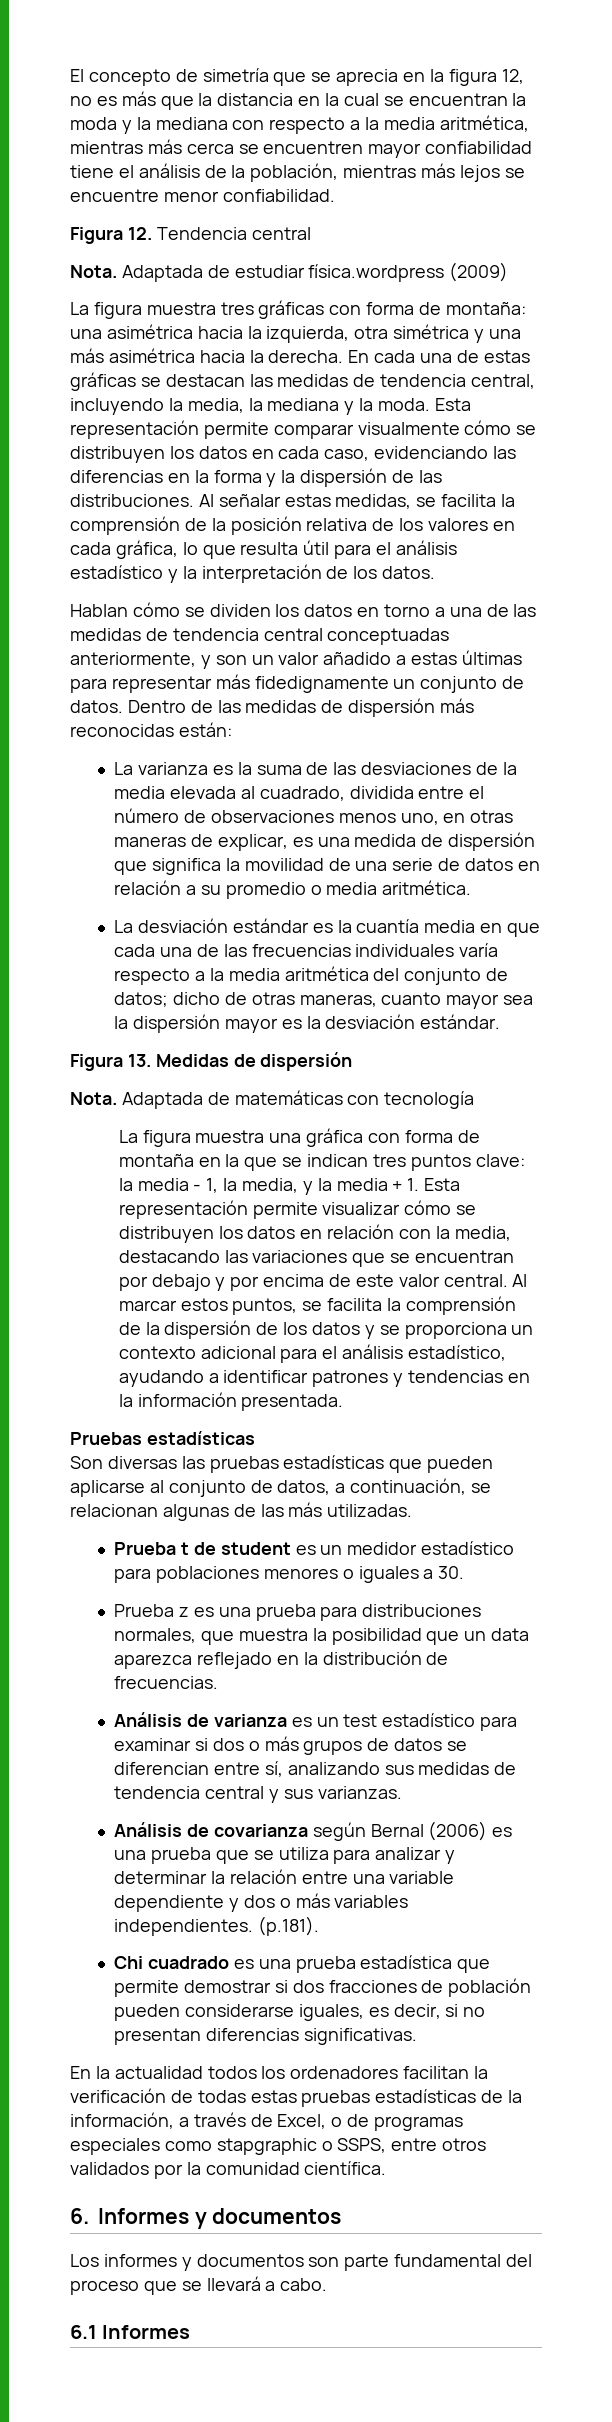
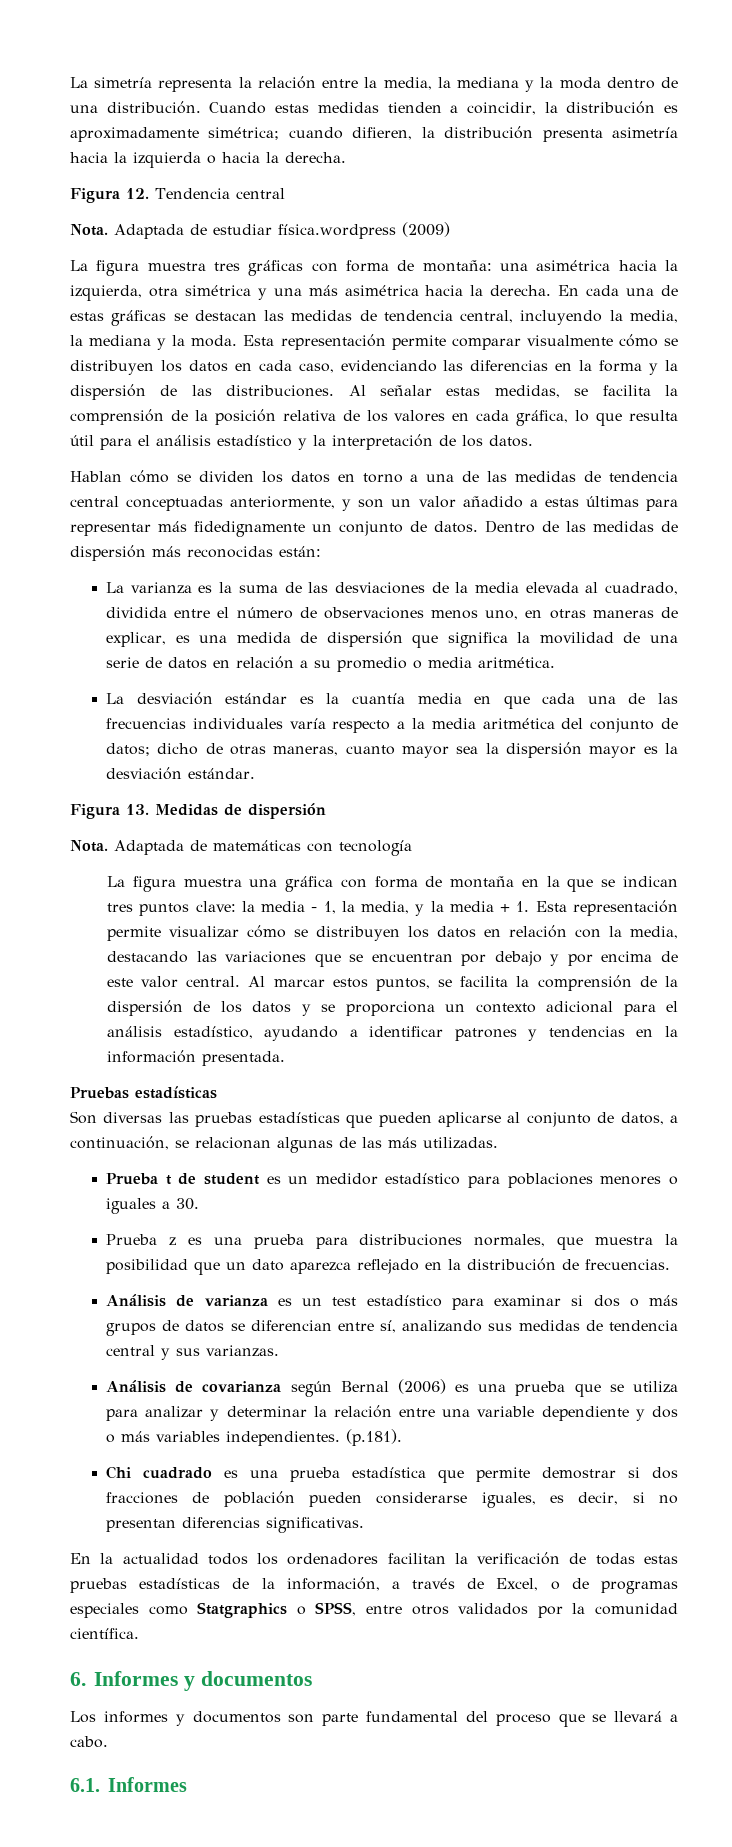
[70,68,524,86] [70,91,527,110] [70,115,529,134] [70,139,533,158] [70,163,525,182] [70,189,335,202] El concepto de simetría que se aprecia en la figura 12, no es más que la distancia en la cual se encuentran la moda y la mediana con respecto a la media aritmética, mientras más cerca se encuentren mayor confiabilidad tiene el análisis de la población, mientras más lejos se encuentre menor confiabilidad. -> [70,76,678,92] [70,101,678,115] [70,126,679,142] [70,152,346,168] La simetría representa la relación entre la media, la mediana y la moda dentro de una distribución. Cuando estas medidas tienden a coincidir, la distribución es aproximadamente simétrica; cuando difieren, la distribución presenta asimetría hacia la izquierda o hacia la derecha.
[491,1628,530,1641] data -> [252,1259,285,1271] dato
[216,2138,387,2155] stapgraphic o SSPS, -> [197,1602,357,1618] Statgraphics o SPSS,
[70,2325,97,2339] 6.1 -> [70,1778,100,1792] 6.1.

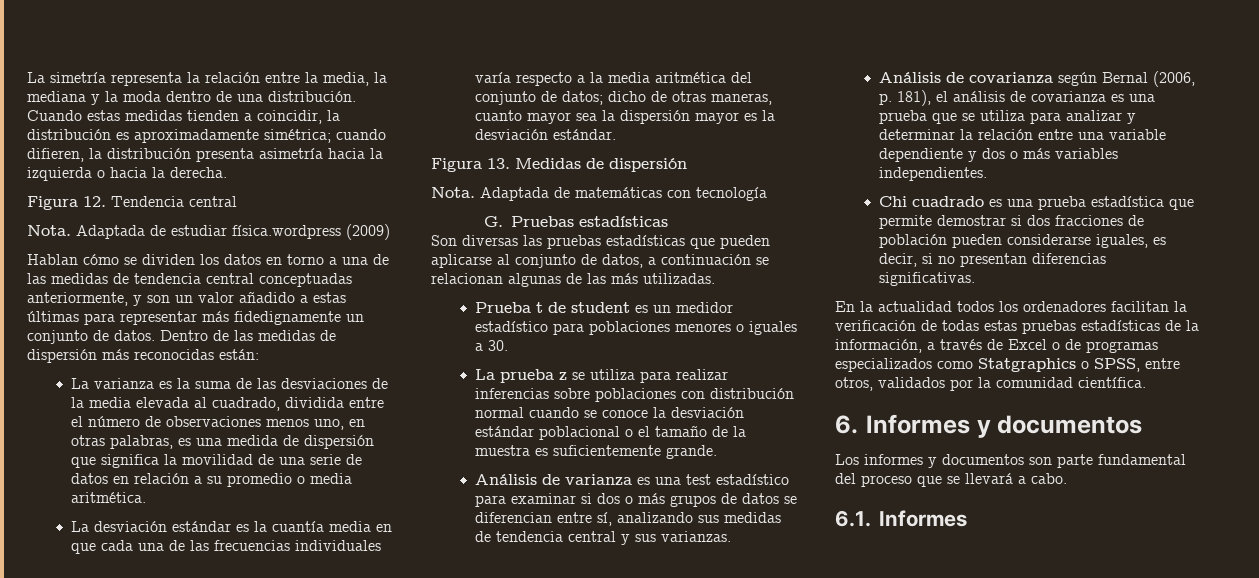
[70,260,678,276] [70,285,678,301] [70,310,678,326] [70,334,678,350] [70,360,678,375] [70,384,678,400] [70,409,678,426] [70,434,533,450] // La figura muestra tres gráficas con forma de montaña: una asimétrica hacia la izquierda, otra simétrica y una más asimétrica hacia la derecha. En cada una de estas gráficas se destacan las medidas de tendencia central, incluyendo la media, la mediana y la moda. Esta representación permite comparar visualmente cómo se distribuyen los datos en cada caso, evidenciando las diferencias en la forma y la dispersión de las distribuciones. Al señalar estas medidas, se facilita la comprensión de la posición relativa de los valores en cada gráfica, lo que resulta útil para el análisis estadístico y la interpretación de los datos. -> (390, 232) none
[592,607,678,618] [106,632,167,647] maneras de explicar, -> [109,435,173,449] palabras,
[106,876,679,892] [106,900,678,916] [106,925,678,941] [106,951,678,967] [106,975,678,991] [106,1000,678,1016] [106,1026,678,1041] [106,1050,285,1066] La figura muestra una gráfica con forma de montaña en la que se indican tres puntos clave: la media - 1, la media, y la media + 1. Esta representación permite visualizar cómo se distribuyen los datos en relación con la media, destacando las variaciones que se encuentran por debajo y por encima de este valor central. Al marcar estos puntos, se facilita la comprensión de la dispersión de los datos y se proporciona un contexto adicional para el análisis estadístico, ayudando a identificar patrones y tendencias en la información presentada. // -> [483,216,503,227] G.
[70,1136,169,1150] continuación, -> [661,254,751,265] continuación
[106,1234,678,1250] [106,1258,671,1275] Prueba z es una prueba para distribuciones normales, que muestra la posibilidad que un dato aparezca reflejado en la distribución de frecuencias. -> [474,369,728,383] [474,388,794,402] [474,407,744,418] [474,425,746,440] [474,445,717,459] La prueba z se utiliza para realizar inferencias sobre poblaciones con distribución normal cuando se conoce la desviación estándar poblacional o el tamaño de la muestra es suficientemente grande.
[302,1298,323,1306] un -> [654,477,681,485] una
[397,1379,446,1394] (2006) -> [1152,71,1195,87] [878,90,1106,106] (2006, p. 181), el análisis de covarianza
[346,1429,403,1446] (p.181). -> (987, 174) none
[496,1578,539,1591] Excel, -> [1008,339,1047,350] Excel
[70,1603,139,1618] especiales -> [835,358,932,372] especializados
[411,1605,449,1615] otros -> [835,377,873,391] otros,

